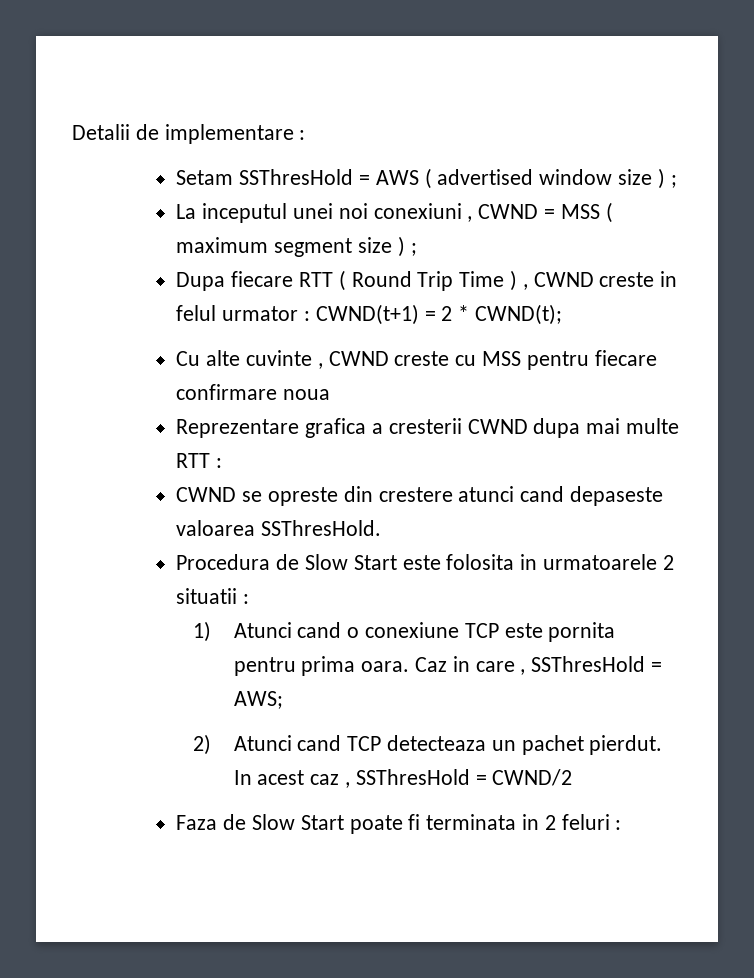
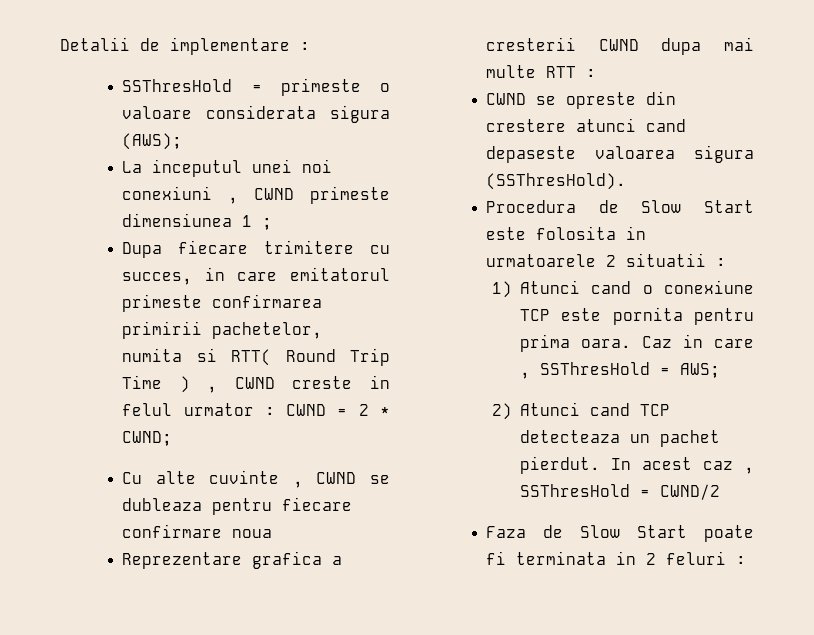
[176,168,677,189] Setam SSThresHold = AWS ( advertised window size ) ; -> [122,78,390,96] [122,105,390,123] [122,133,183,150] SSThresHold = primeste o valoare considerata sigura (AWS);
[544,202,613,223] [176,236,417,257] [176,270,346,291] = MSS ( maximum segment size ) ; // Dupa fiecare RTT ( -> [309,186,390,204] [122,213,273,230] [122,240,390,258] [122,267,390,285] [122,294,323,312] [122,321,323,339] [122,348,272,366] primeste dimensiunea 1 ; // Dupa fiecare trimitere cu succes, in care emitatorul primeste confirmarea primirii pachetelor, numita si RTT(
[315,304,419,325] CWND(t+1) -> [286,404,327,416] CWND
[475,304,563,325] CWND(t); -> [122,431,173,446] CWND;
[394,351,522,366] creste cu MSS -> [369,475,390,484] [122,498,203,511] se dubleaza
[261,520,382,536] SSThresHold. -> [694,145,754,163] [486,173,627,190] sigura (SSThresHold).

